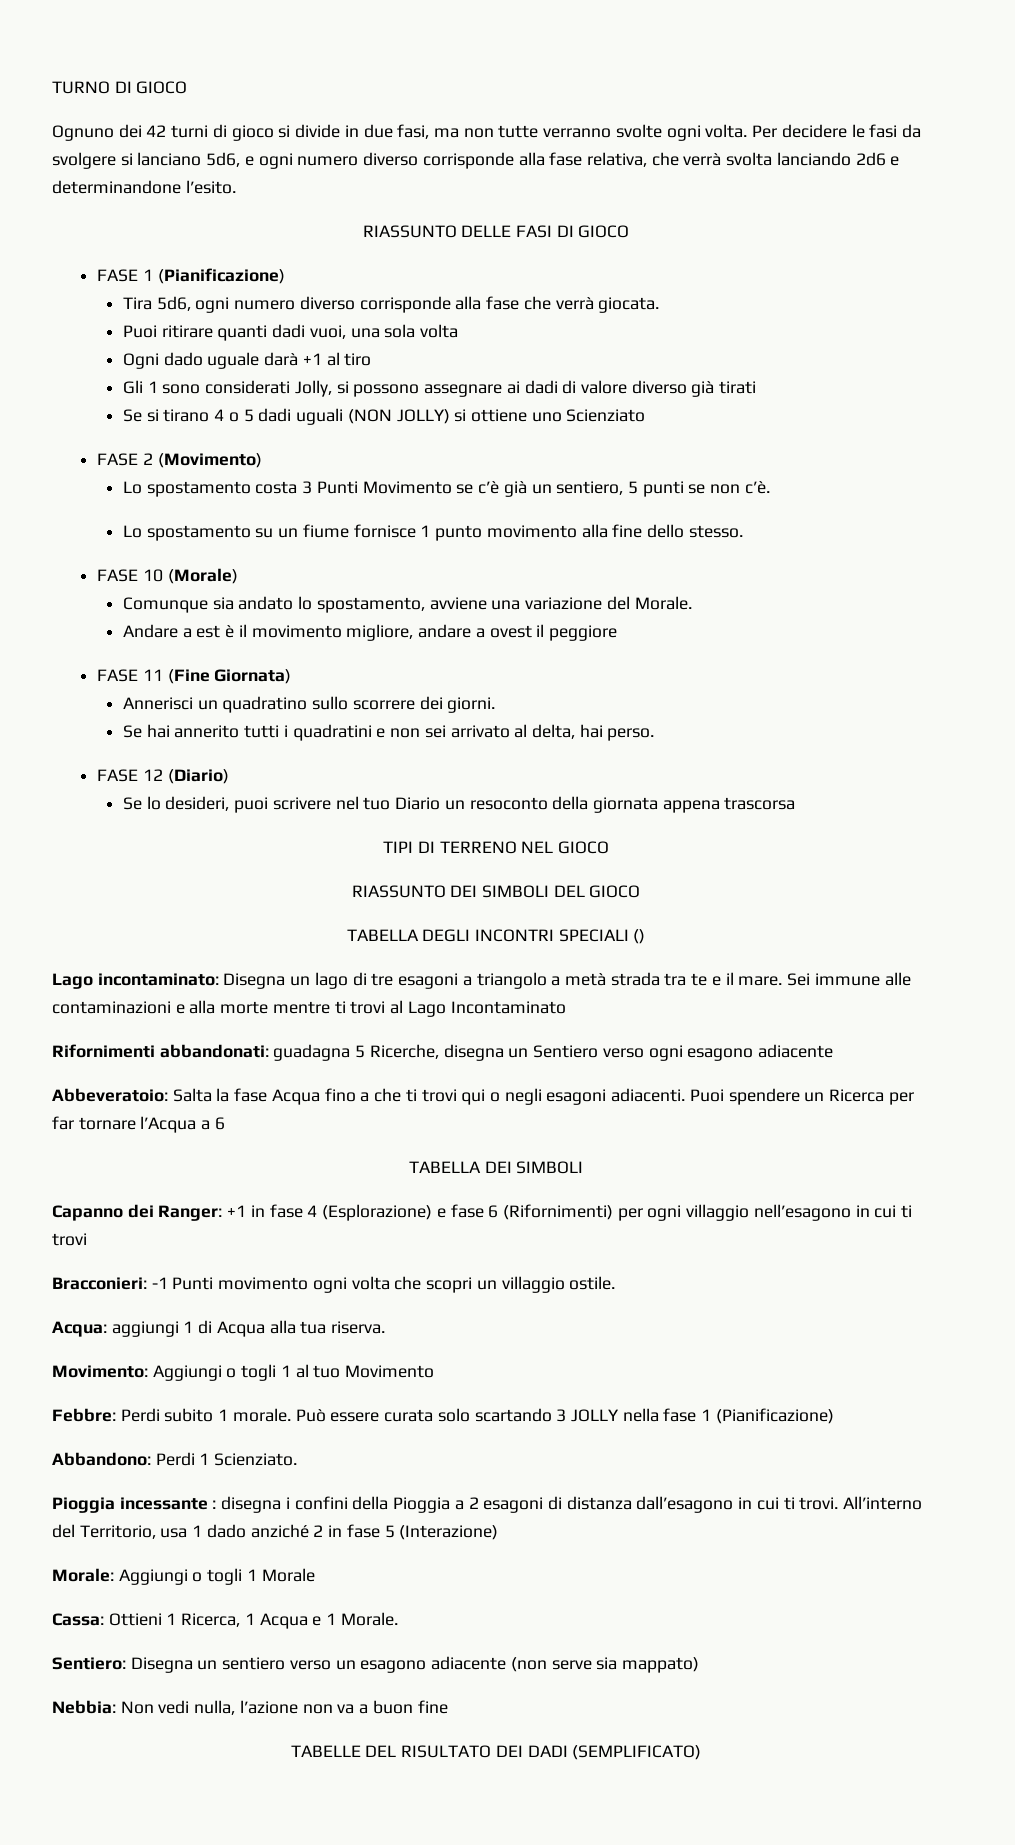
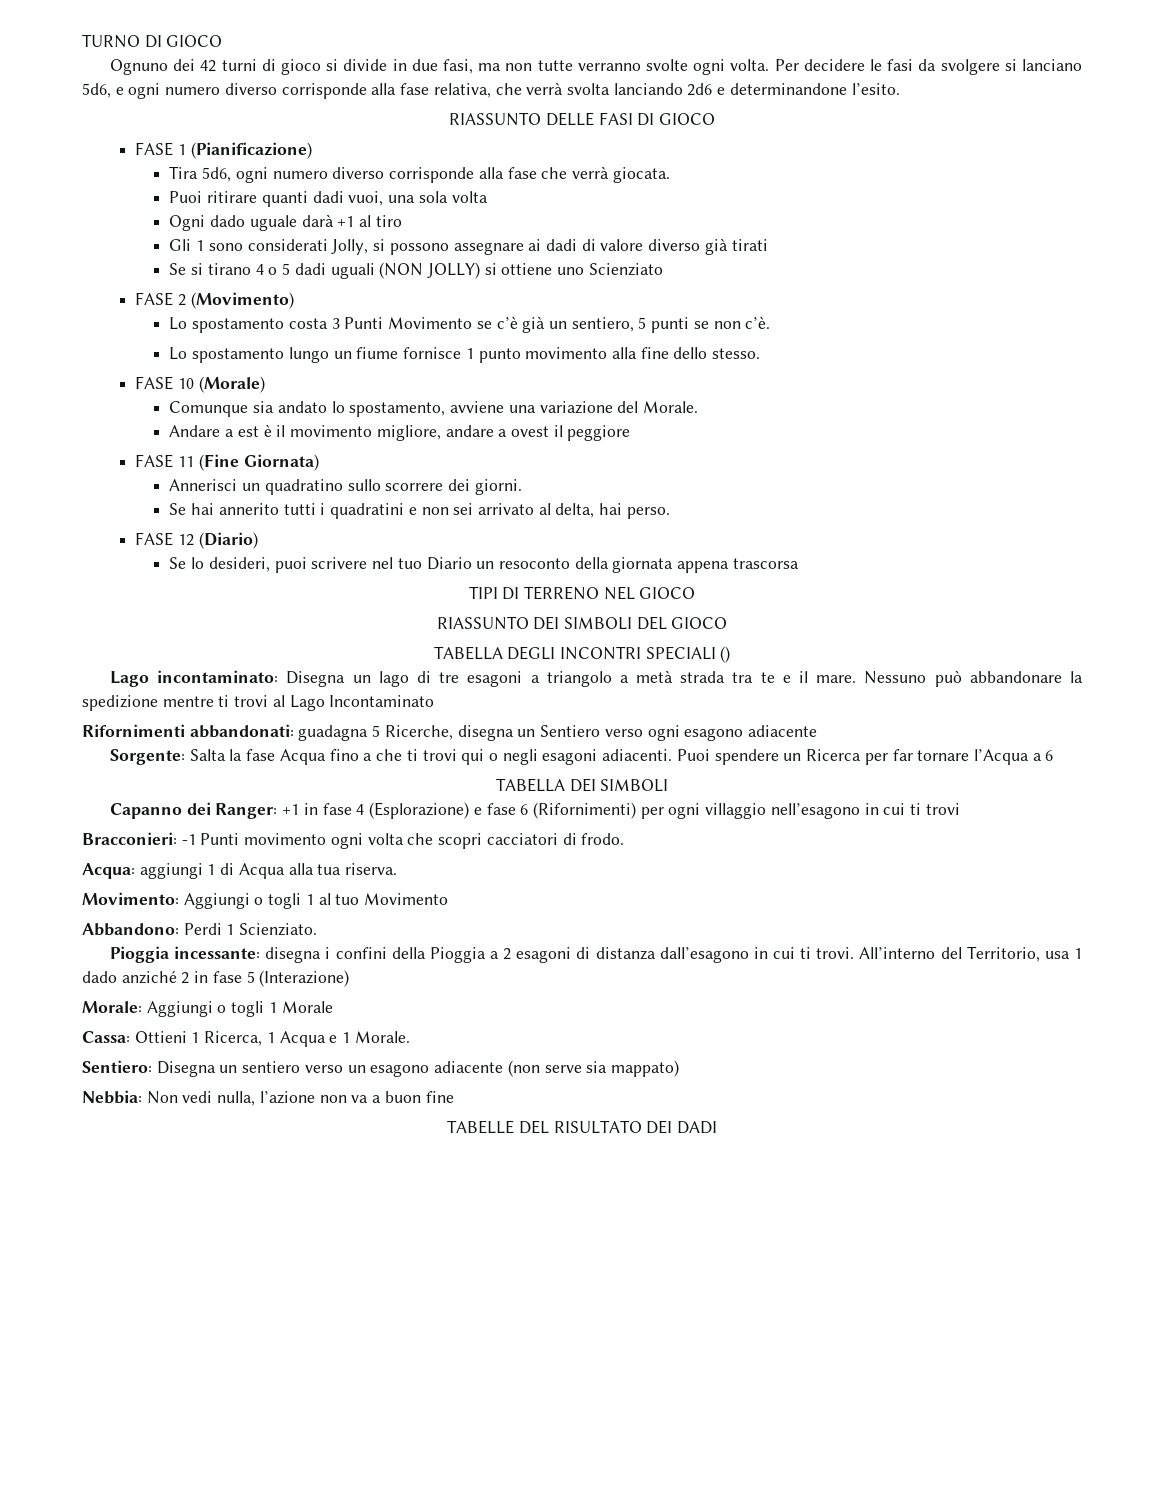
[255,528,274,538] su -> [288,347,329,363] lungo
[787,972,911,986] [52,1000,269,1014] Sei immune alle contaminazioni e alla morte -> [864,670,1083,687] [82,695,158,711] Nessuno può abbandonare la spedizione
[52,1088,168,1102] Abbeveratoio: -> [110,749,186,765] Sorgente:
[476,1276,616,1293] un villaggio ostile. -> [486,833,625,845] cacciatori di frodo.
[52,1408,834,1424] // Febbre: Perdi subito 1 morale. Può essere curata solo scartando 3 JOLLY nella fase 1 (Pianificazione) -> (449, 899) none
[119,1497,217,1510] incessante : -> [174,946,261,959] incessante:
[572,1745,702,1760] (SEMPLIFICATO) -> (717, 1127) none

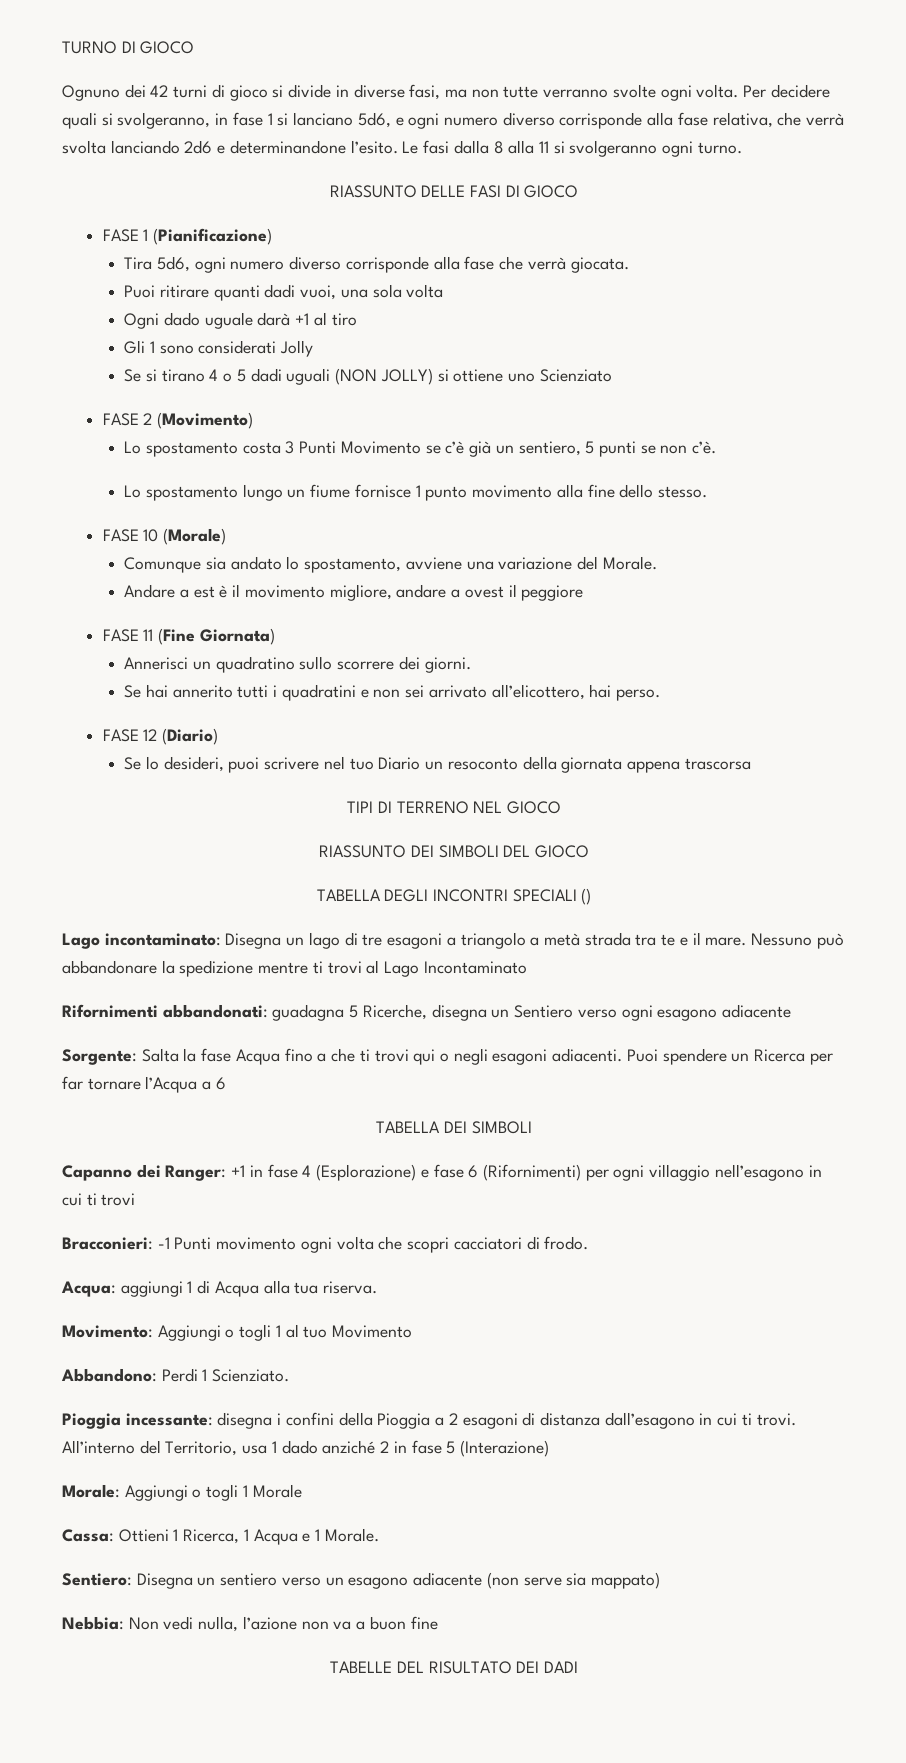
[411,59,438,71] due -> [353,84,405,98] diverse
[870,59,1000,75] le fasi da svolgere -> [62,112,273,129] quali si svolgeranno, in fase 1
(900, 89) none -> [402,140,742,157] Le fasi dalla 8 alla 11 si svolgeranno ogni turno.
[331,238,768,255] Jolly, si possono assegnare ai dadi di valore diverso già tirati -> [280,340,314,357] Jolly
[538,503,595,518] al delta, -> [491,684,585,700] all’elicottero,

